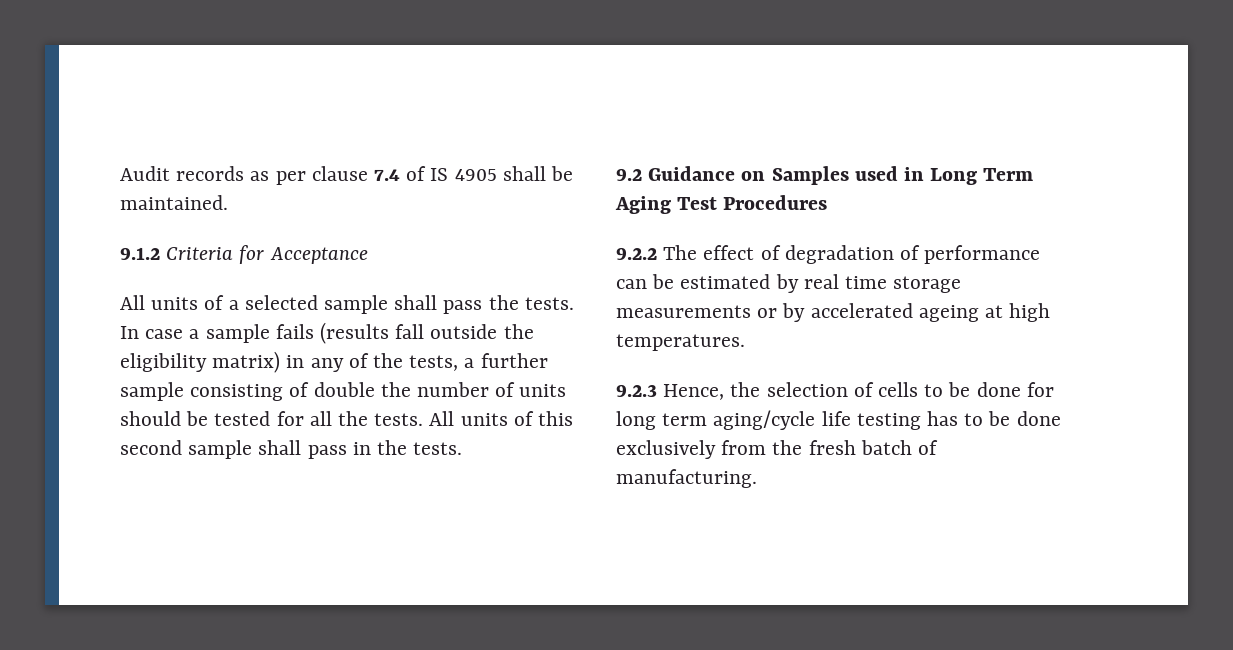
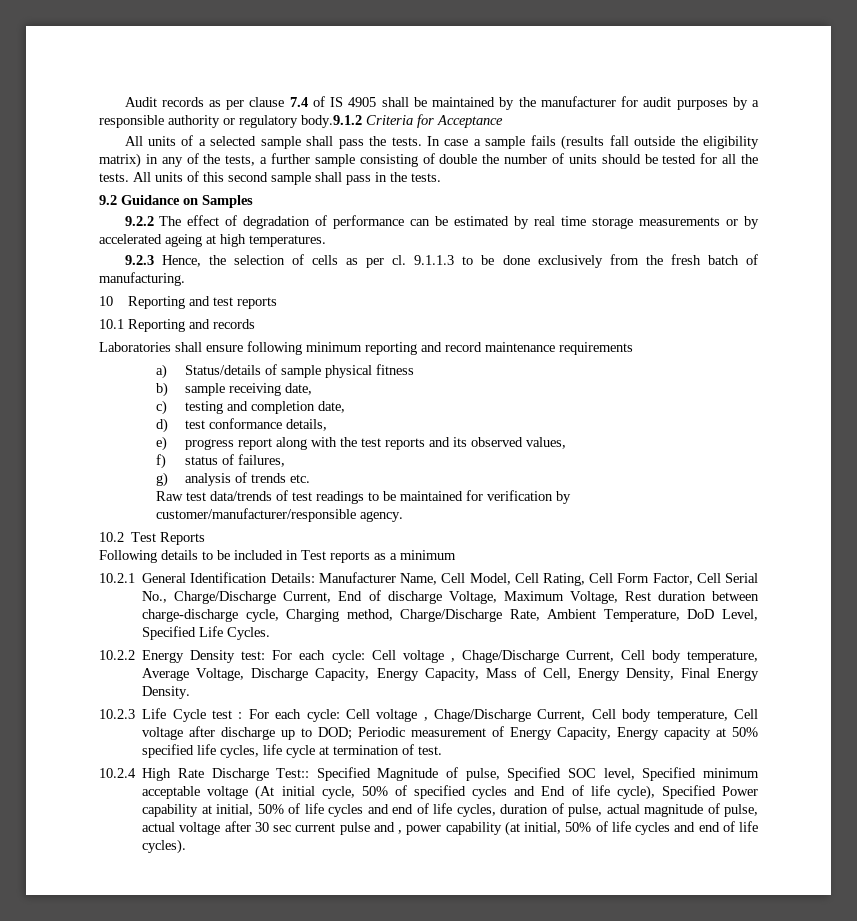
[120,195,228,210] [120,247,160,260] maintained. // 9.1.2 -> [432,96,759,110] [99,115,362,128] maintained by the manufacturer for audit purposes by a responsible authority or regulatory body.9.1.2
[854,166,1034,185] [615,195,828,214] used in Long Term Aging Test Procedures -> (253, 201) none
[924,382,1054,397] [616,410,959,430] to be done for long term aging/cycle life testing has -> [346,255,455,268] as per cl. 9.1.1.3
(757, 478) none -> [99,296,277,309] [99,319,255,332] [99,341,633,355] [156,364,414,379] [156,382,312,397] [156,400,345,415] [156,418,327,433] [156,436,566,451] [156,454,285,469] [156,472,310,487] [156,490,572,504] [156,508,404,522] [99,532,206,545] [99,550,456,563] [99,572,758,586] [142,590,760,604] [142,609,758,622] [142,626,271,640] [99,650,758,663] [142,667,759,681] [142,686,191,699] [99,708,758,722] [142,726,758,740] [142,744,443,758] [99,767,759,781] [142,785,759,800] [142,803,758,817] [142,821,758,836] [142,839,187,854] // 10 Reporting and test reports // 10.1 Reporting and records // Laboratories shall ensure following minimum reporting and record maintenance requirements // a) Status/details of sample physical fitness // b) sample receiving date, // c) testing and completion date, // d) test conformance details, // e) progress report along with the test reports and its observed values, // f) status of failures, // g) analysis of trends etc. // Raw test data/trends of test readings to be maintained for verification by customer/manufacturer/responsible agency. // 10.2 Test Reports // Following details to be included in Test reports as a minimum // 10.2.1 General Identification Details: Manufacturer Name, Cell Model, Cell Rating, Cell Form Factor, Cell Serial No., Charge/Discharge Current, End of discharge Voltage, Maximum Voltage, Rest duration between charge-discharge cycle, Charging method, Charge/Discharge Rate, Ambient Temperature, DoD Level, Specified Life Cycles. // 10.2.2 Energy Density test: For each cycle: Cell voltage , Chage/Discharge Current, Cell body temperature, Average Voltage, Discharge Capacity, Energy Capacity, Mass of Cell, Energy Density, Final Energy Density. // 10.2.3 Life Cycle test : For each cycle: Cell voltage , Chage/Discharge Current, Cell body temperature, Cell voltage after discharge up to DOD; Periodic measurement of Energy Capacity, Energy capacity at 50% specified life cycles, life cycle at termination of test. // 10.2.4 High Rate Discharge Test:: Specified Magnitude of pulse, Specified SOC level, Specified minimum acceptable voltage (At initial cycle, 50% of specified cycles and End of life cycle), Specified Power capability at initial, 50% of life cycles and end of life cycles, duration of pulse, actual magnitude of pulse, actual voltage after 30 sec current pulse and , power capability (at initial, 50% of life cycles and end of life cycles).

